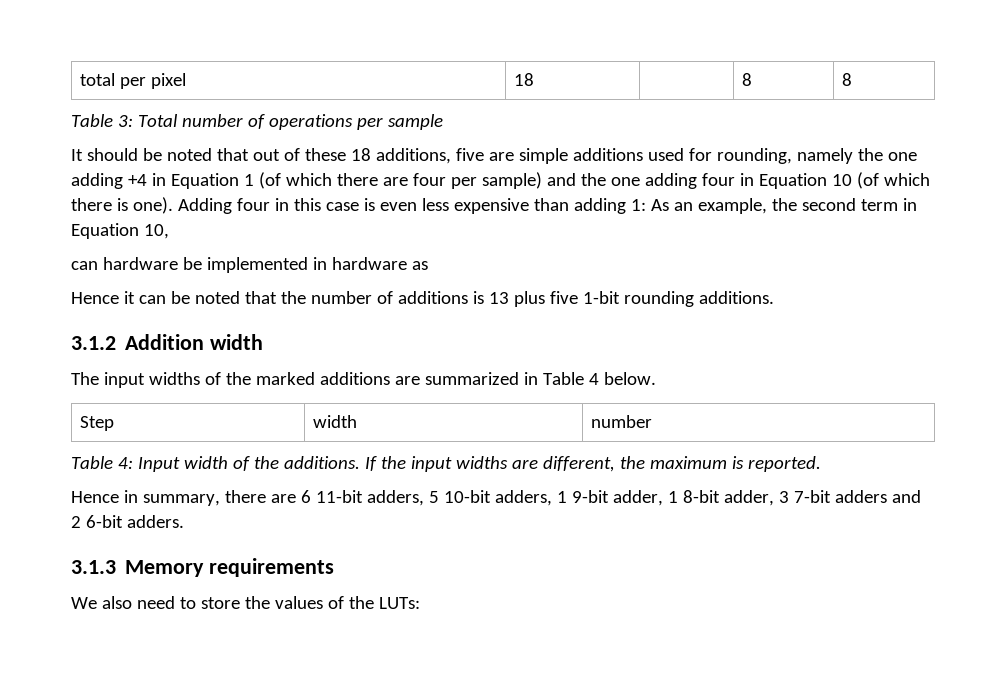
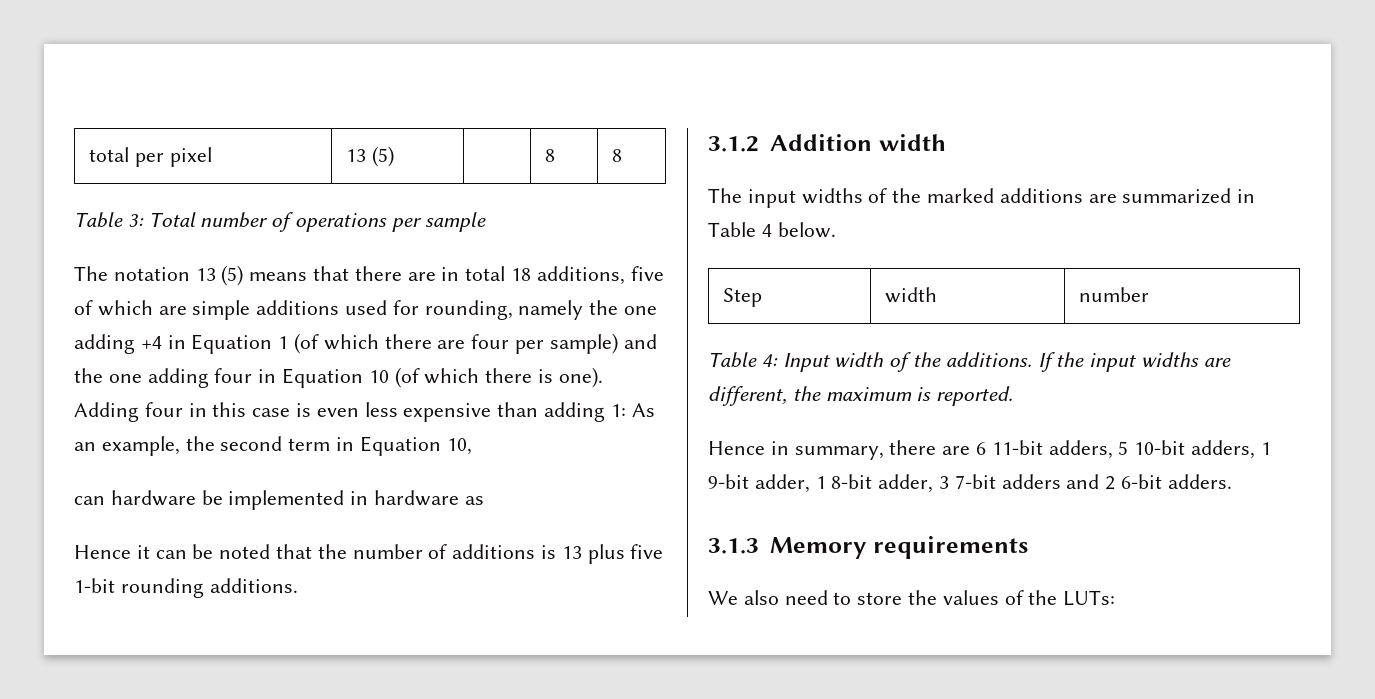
[514,73,535,86] 18 -> [346,146,394,167] 13 (5)
[71,148,346,161] It should be noted that out of these -> [74,265,506,286] The notation 13 (5) means that there are in total
(484, 154) none -> [74,300,153,316] of which

